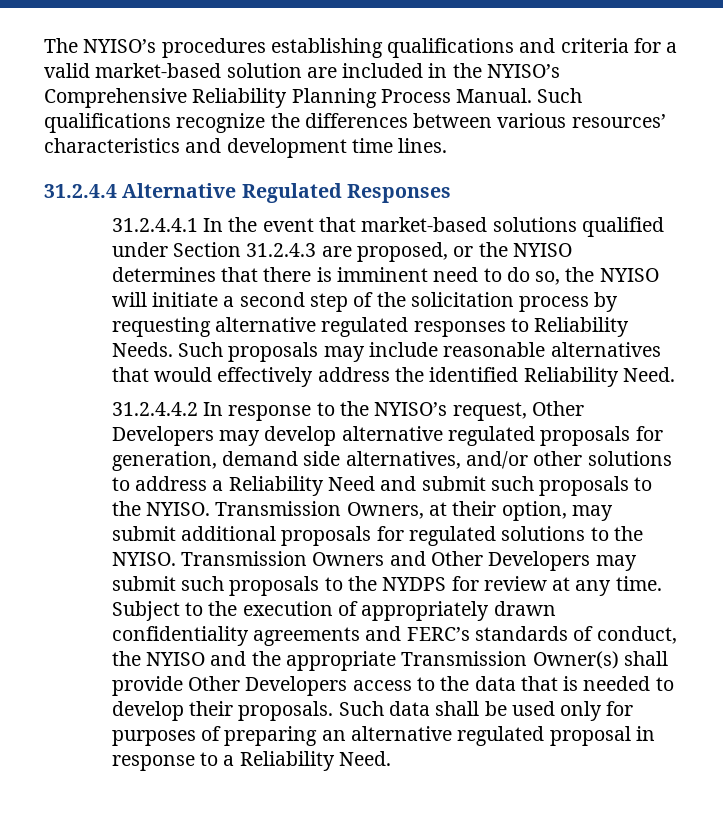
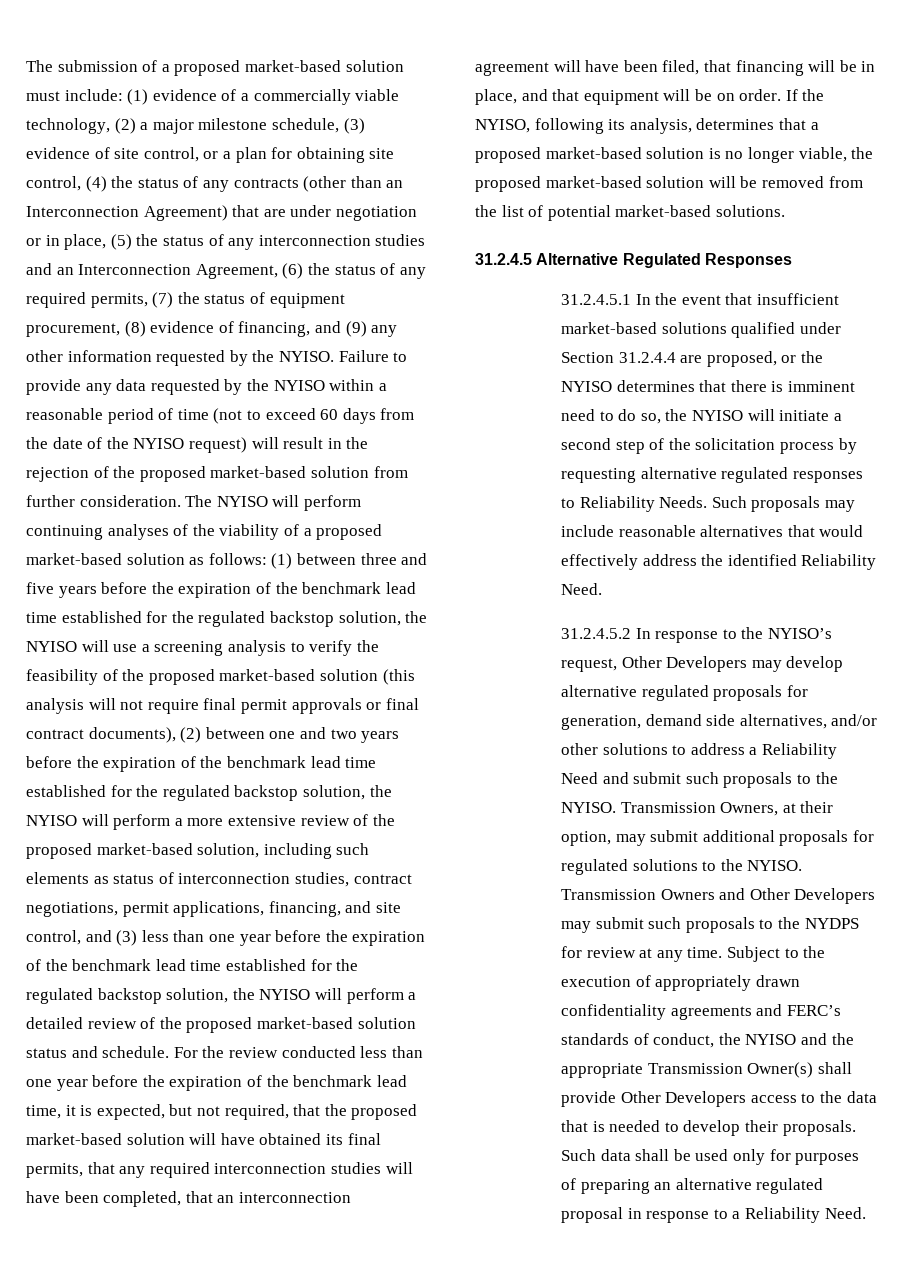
[44,38,678,58] [44,63,560,78] [44,88,583,108] [44,113,666,133] [44,138,448,158] [44,184,117,198] The NYISO’s procedures establishing qualifications and criteria for a valid market-based solution are included in the NYISO’s Comprehensive Reliability Planning Process Manual. Such qualifications recognize the differences between various resources’ characteristics and development time lines. // 31.2.4.4 -> [26,60,404,76] [26,89,400,105] [26,118,365,134] [26,147,395,163] [26,176,404,192] [26,205,417,221] [26,234,426,250] [26,263,426,279] [26,292,345,308] [26,321,398,337] [26,350,408,366] [26,379,387,395] [26,408,415,424] [26,437,369,453] [26,466,408,482] [26,495,361,511] [26,524,383,540] [26,553,428,569] [26,582,416,598] [26,611,428,627] [26,640,379,656] [26,669,415,685] [26,698,419,714] [26,727,400,743] [26,756,377,772] [26,785,392,801] [26,814,395,830] [26,843,370,859] [26,872,412,887] [26,901,401,917] [26,930,426,946] [26,959,359,971] [26,988,417,1004] [26,1017,416,1033] [26,1046,423,1058] [26,1075,407,1091] [26,1104,418,1120] [26,1133,381,1145] [26,1162,413,1178] [26,1191,351,1207] [475,60,876,76] [475,89,825,105] [475,118,819,134] [475,147,874,163] [475,176,863,192] [475,205,785,221] [475,253,532,265] The submission of a proposed market-based solution must include: (1) evidence of a commercially viable technology, (2) a major milestone schedule, (3) evidence of site control, or a plan for obtaining site control, (4) the status of any contracts (other than an Interconnection Agreement) that are under negotiation or in place, (5) the status of any interconnection studies and an Interconnection Agreement, (6) the status of any required permits, (7) the status of equipment procurement, (8) evidence of financing, and (9) any other information requested by the NYISO. Failure to provide any data requested by the NYISO within a reasonable period of time (not to exceed 60 days from the date of the NYISO request) will result in the rejection of the proposed market-based solution from further consideration. The NYISO will perform continuing analyses of the viability of a proposed market-based solution as follows: (1) between three and five years before the expiration of the benchmark lead time established for the regulated backstop solution, the NYISO will use a screening analysis to verify the feasibility of the proposed market-based solution (this analysis will not require final permit approvals or final contract documents), (2) between one and two years before the expiration of the benchmark lead time established for the regulated backstop solution, the NYISO will perform a more extensive review of the proposed market-based solution, including such elements as status of interconnection studies, contract negotiations, permit applications, financing, and site control, and (3) less than one year before the expiration of the benchmark lead time established for the regulated backstop solution, the NYISO will perform a detailed review of the proposed market-based solution status and schedule. For the review conducted less than one year before the expiration of the benchmark lead time, it is expected, but not required, that the proposed market-based solution will have obtained its final permits, that any required interconnection studies will have been completed, that an interconnection agreement will have been filed, that financing will be in place, and that equipment will be on order. If the NYISO, following its analysis, determines that a proposed market-based solution is no longer viable, the proposed market-based solution will be removed from the list of potential market-based solutions. // 31.2.4.5
[111,218,198,232] 31.2.4.4.1 -> [561,294,632,305] 31.2.4.5.1
(356, 224) none -> [757,293,840,305] insufficient
[246,243,317,257] 31.2.4.3 -> [618,352,676,363] 31.2.4.4
[111,402,198,416] 31.2.4.4.2 -> [561,628,632,639] 31.2.4.5.2

